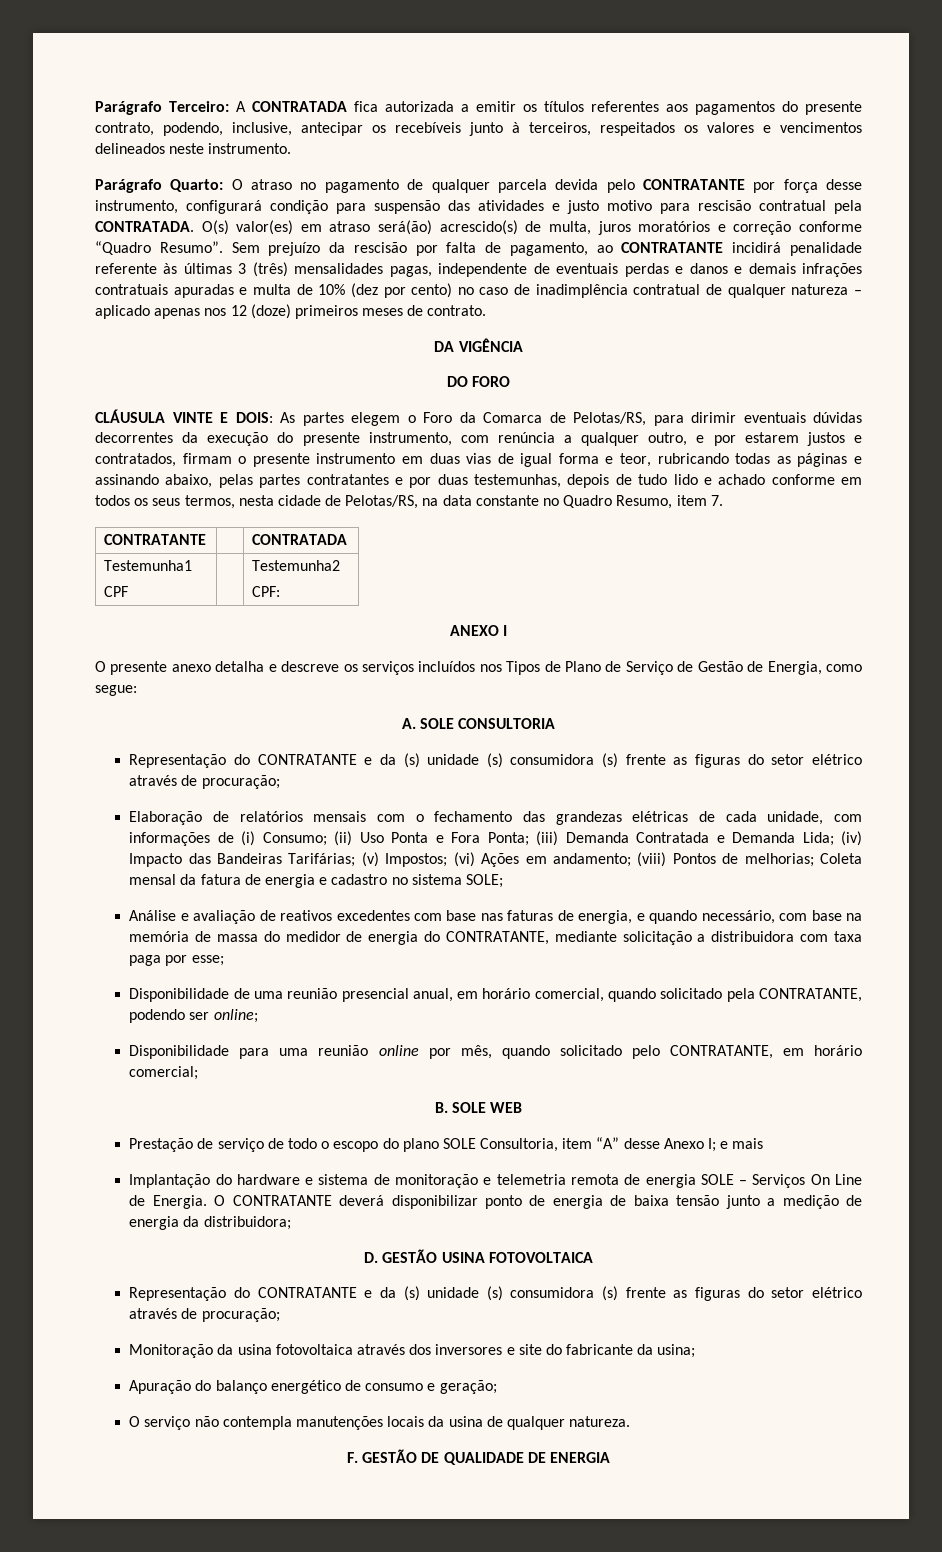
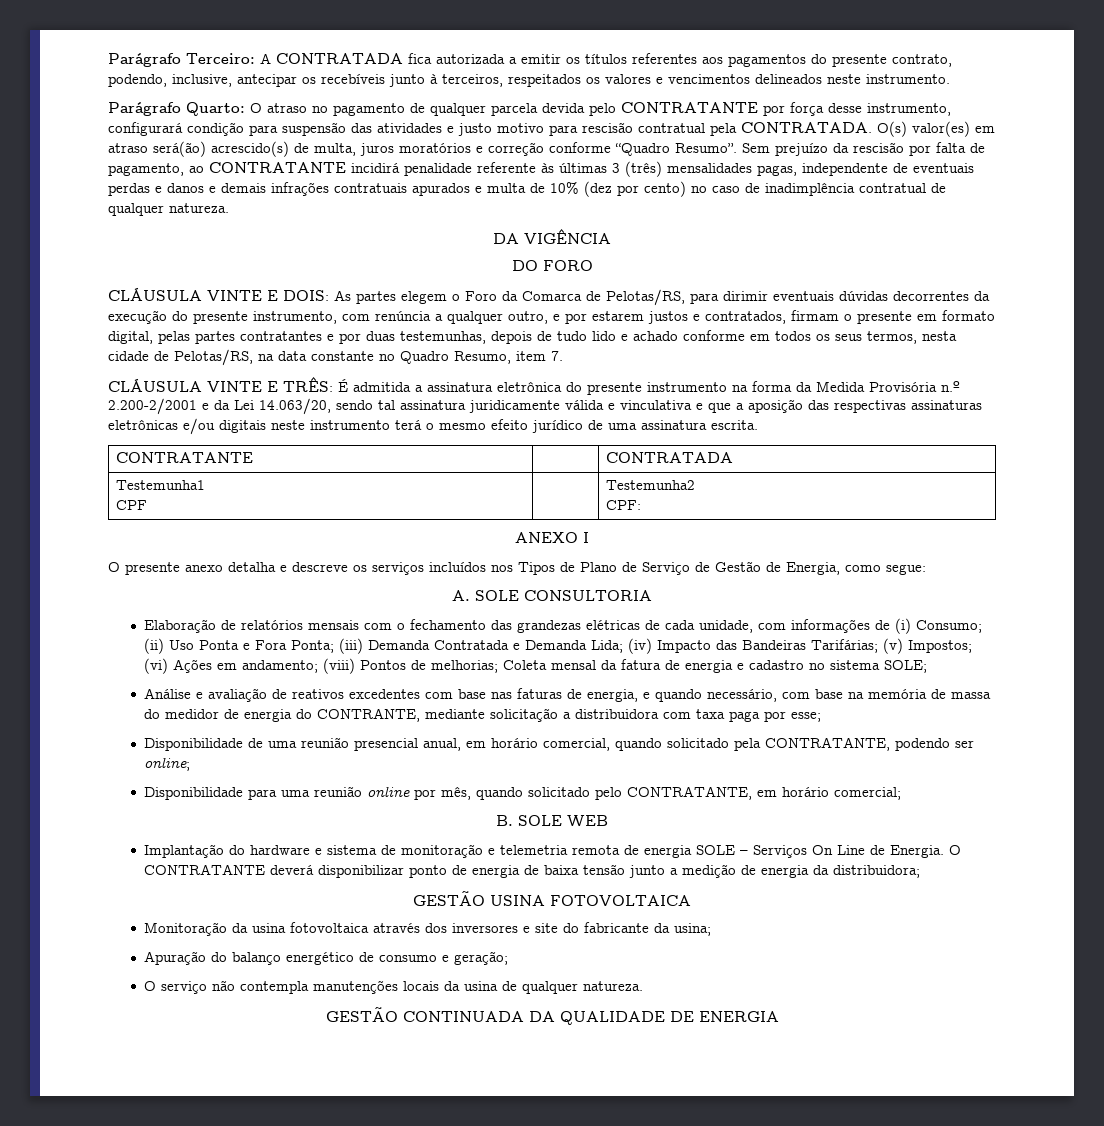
[173,284,234,298] apuradas -> [412,183,470,196] apurados
[791,284,862,295] [95,304,487,319] natureza – aplicado apenas nos 12 (doze) primeiros meses de contrato. -> [169,203,229,213] natureza.
[316,453,862,467] [95,474,213,488] instrumento em duas vias de igual forma e teor, rubricando todas as páginas e assinando abaixo, -> [917,310,995,321] [108,331,153,344] em formato digital,
(723, 500) none -> [108,377,960,395] [108,398,982,415] [108,418,758,435] // CLÁUSULA VINTE E TRÊS: É admitida a assinatura eletrônica do presente instrumento na forma da Medida Provisória n.º 2.200-2/2001 e da Lei 14.063/20, sendo tal assinatura juridicamente válida e vinculativa e que a aposição das respectivas assinaturas eletrônicas e/ou digitais neste instrumento terá o mesmo efeito jurídico de uma assinatura escrita.
[129,753,862,768] [129,775,280,789] // Representação do CONTRATANTE e da (s) unidade (s) consumidora (s) frente as figuras do setor elétrico através de procuração; -> (652, 595) none
[445,931,549,945] CONTRATANTE, -> [317,708,421,722] CONTRANTE,
[129,1137,764,1152] // Prestação de serviço de todo o escopo do plano SOLE Consultoria, item “A” desse Anexo I; e mais -> (608, 821) none
[364,1252,379,1263] D. -> (921, 871) none
[129,1286,862,1301] [129,1308,280,1322] // Representação do CONTRATANTE e da (s) unidade (s) consumidora (s) frente as figuras do setor elétrico através de procuração; -> (691, 900) none
[347,1449,440,1463] F. GESTÃO DE -> [325,1007,555,1022] GESTÃO CONTINUADA DA

